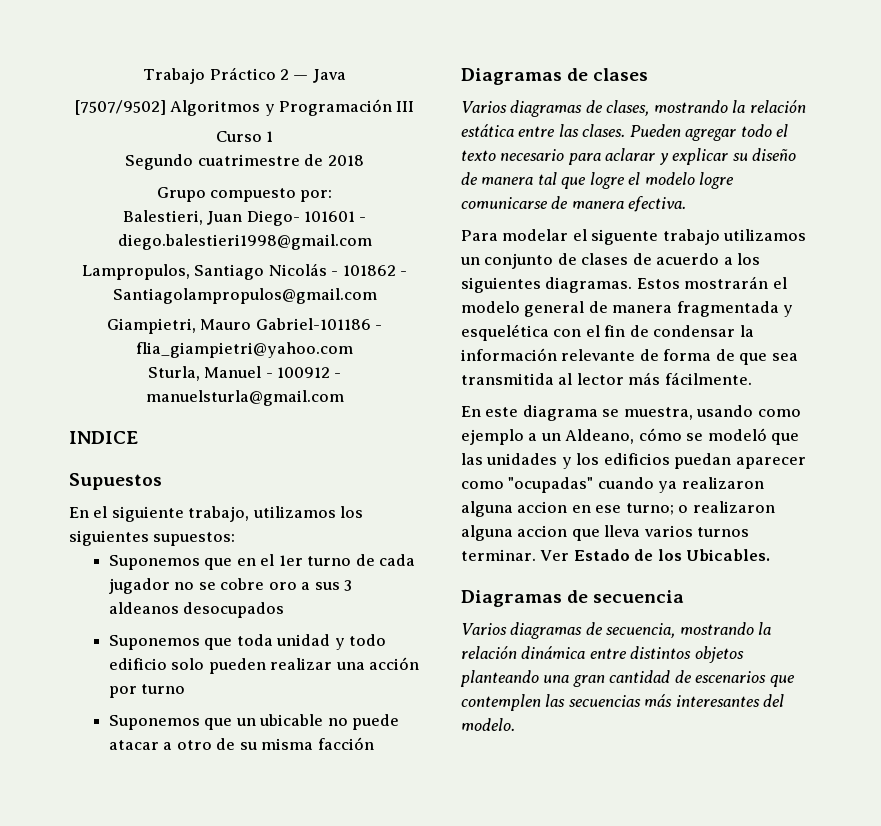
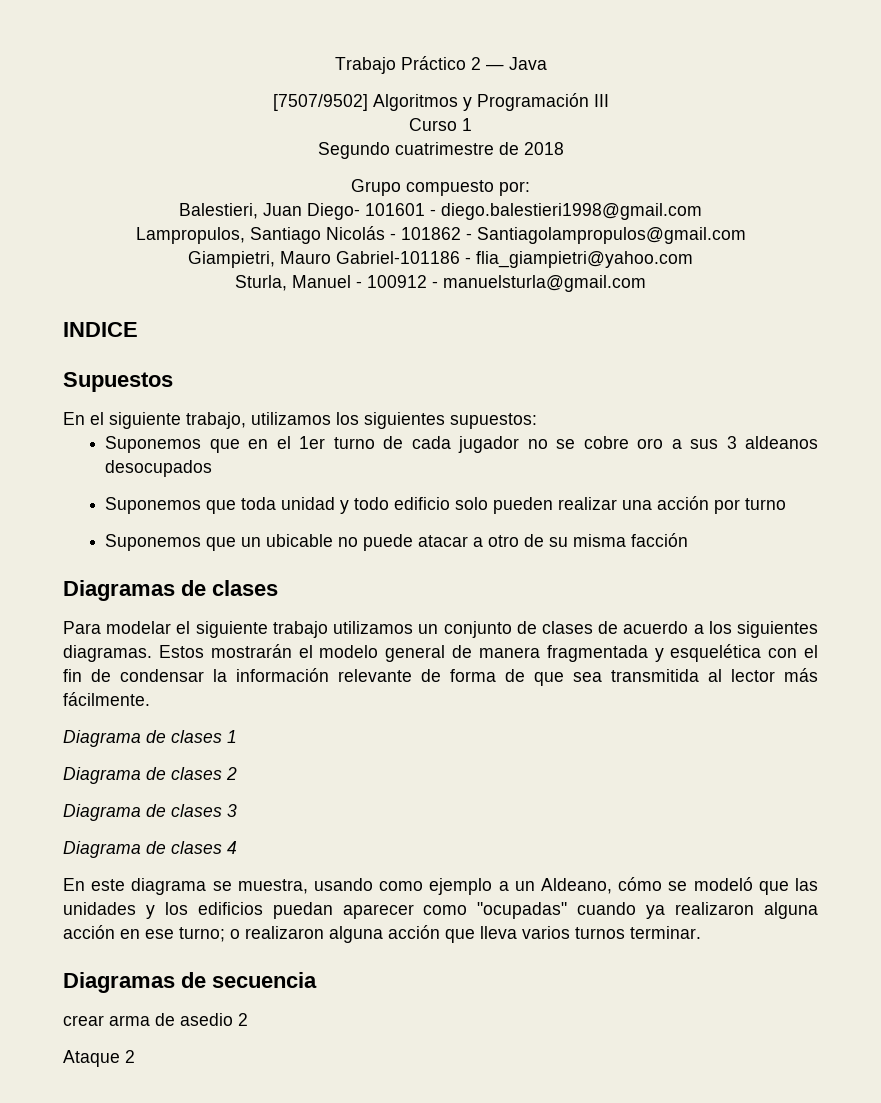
[461,100,806,117] [461,124,789,141] [461,148,797,165] [461,172,735,189] [461,196,687,212] // Varios diagramas de clases, mostrando la relación estática entre las clases. Pueden agregar todo el texto necesario para aclarar y explicar su diseño de manera tal que logre el modelo logre comunicarse de manera efectiva. -> (278, 588) none
[591,229,659,245] siguente -> [195,621,268,638] siguiente
(752, 378) none -> [63,730,237,747] [63,767,237,784] [63,804,237,821] [63,841,237,858] // Diagrama de clases 1 // Diagrama de clases 2 // Diagrama de clases 3 // Diagrama de clases 4
[517,501,568,513] accion -> [63,925,115,939] acción
[517,525,568,537] accion -> [388,925,440,939] acción
[540,549,771,561] [461,590,685,607] [461,622,772,639] [461,646,744,663] [460,670,795,687] [461,694,785,711] [461,718,515,731] Ver Estado de los Ubicables. // Diagramas de secuencia // Varios diagramas de secuencia, mostrando la relación dinámica entre distintos objetos planteando una gran cantidad de escenarios que contemplen las secuencias más interesantes del modelo. -> [63,972,317,993] [63,1013,248,1026] [63,1050,135,1067] // Diagramas de secuencia // crear arma de asedio 2 // Ataque 2

